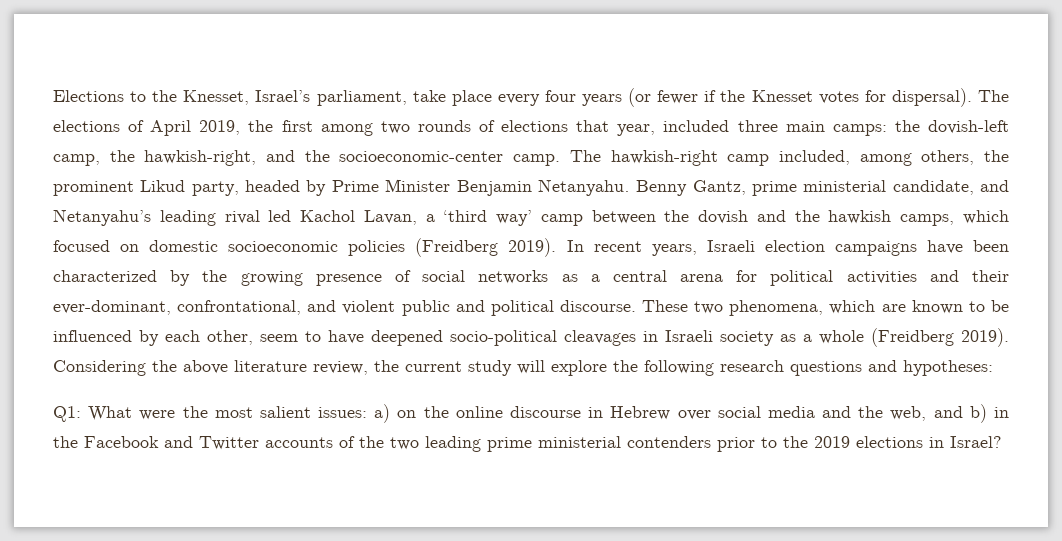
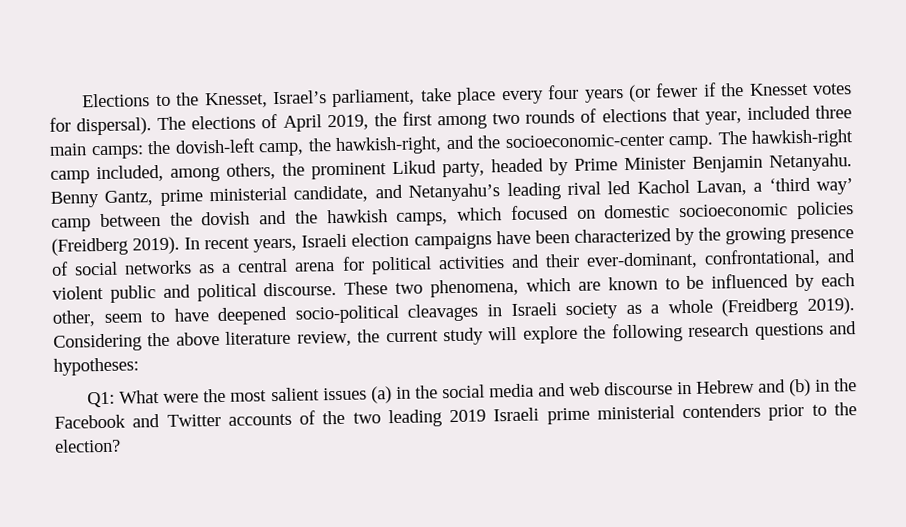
[318,404,987,423] issues: a) on the online discourse in Hebrew over social media and the web, and b) -> [322,378,811,404] issues (a) in the social media and web discourse in Hebrew and (b)
(481, 444) none -> [449,407,540,423] 2019 Israeli
[814,436,1002,448] 2019 elections in Israel? -> [54,438,121,453] election?

